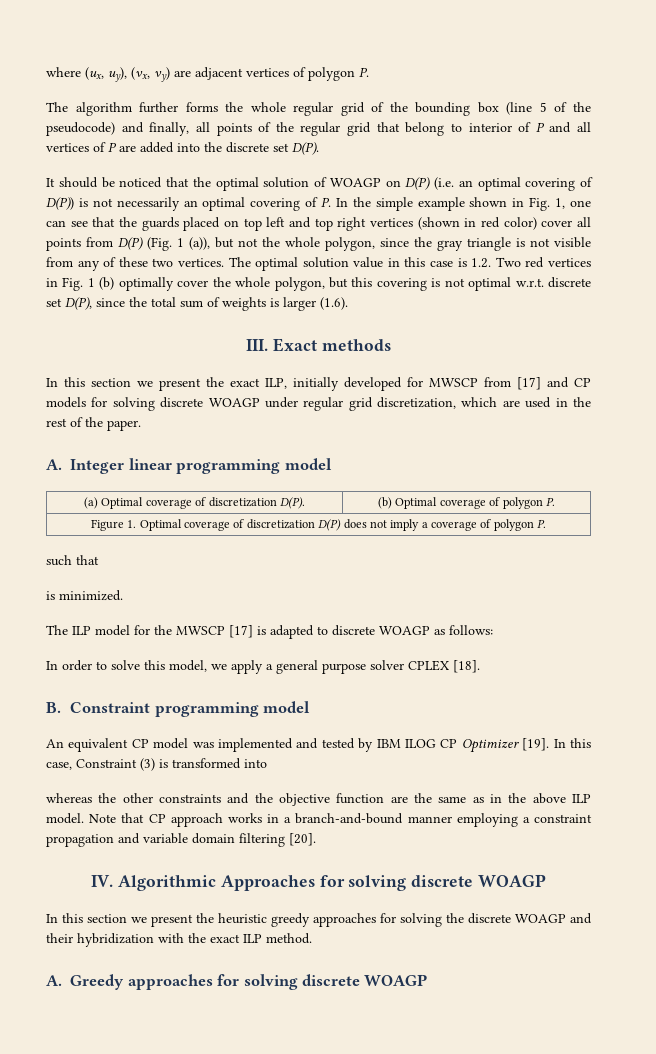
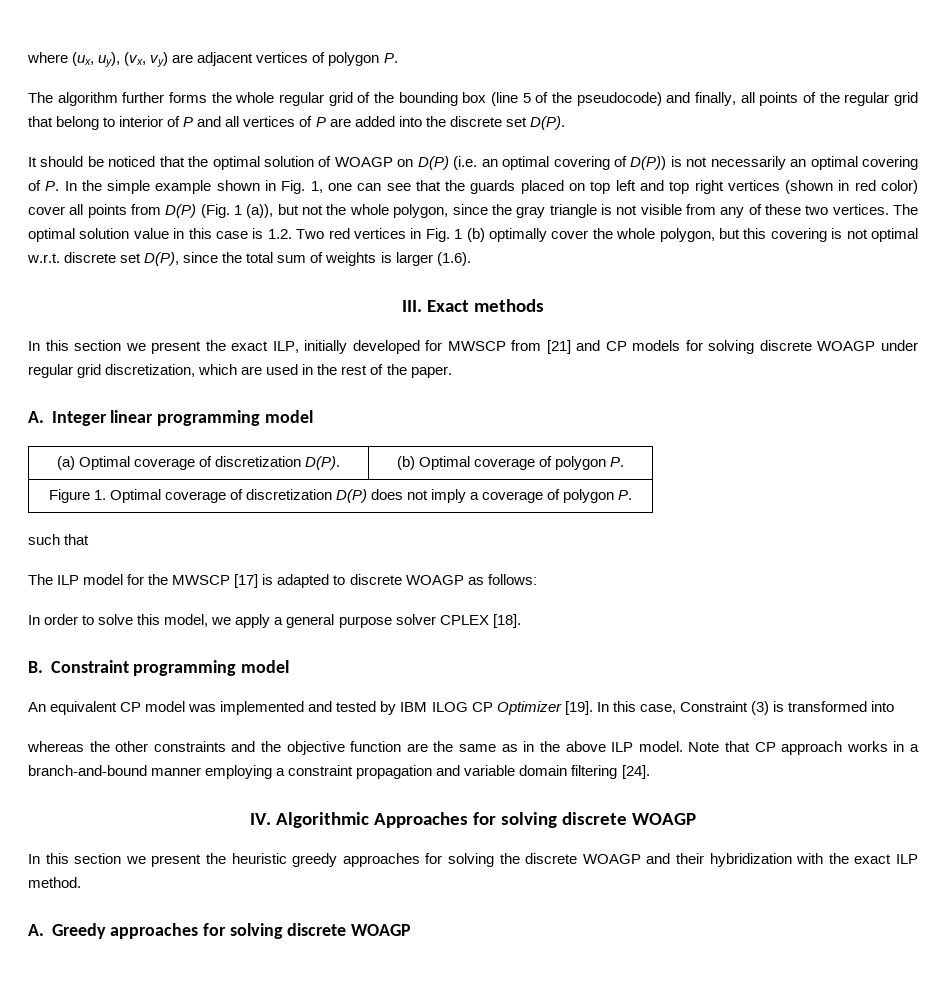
[517,377,541,390] [17] -> [546,340,571,354] [21]
[46,590,123,601] // is minimized. -> (90, 539) none
[289,833,316,846] [20]. -> [621,765,650,779] [24].

